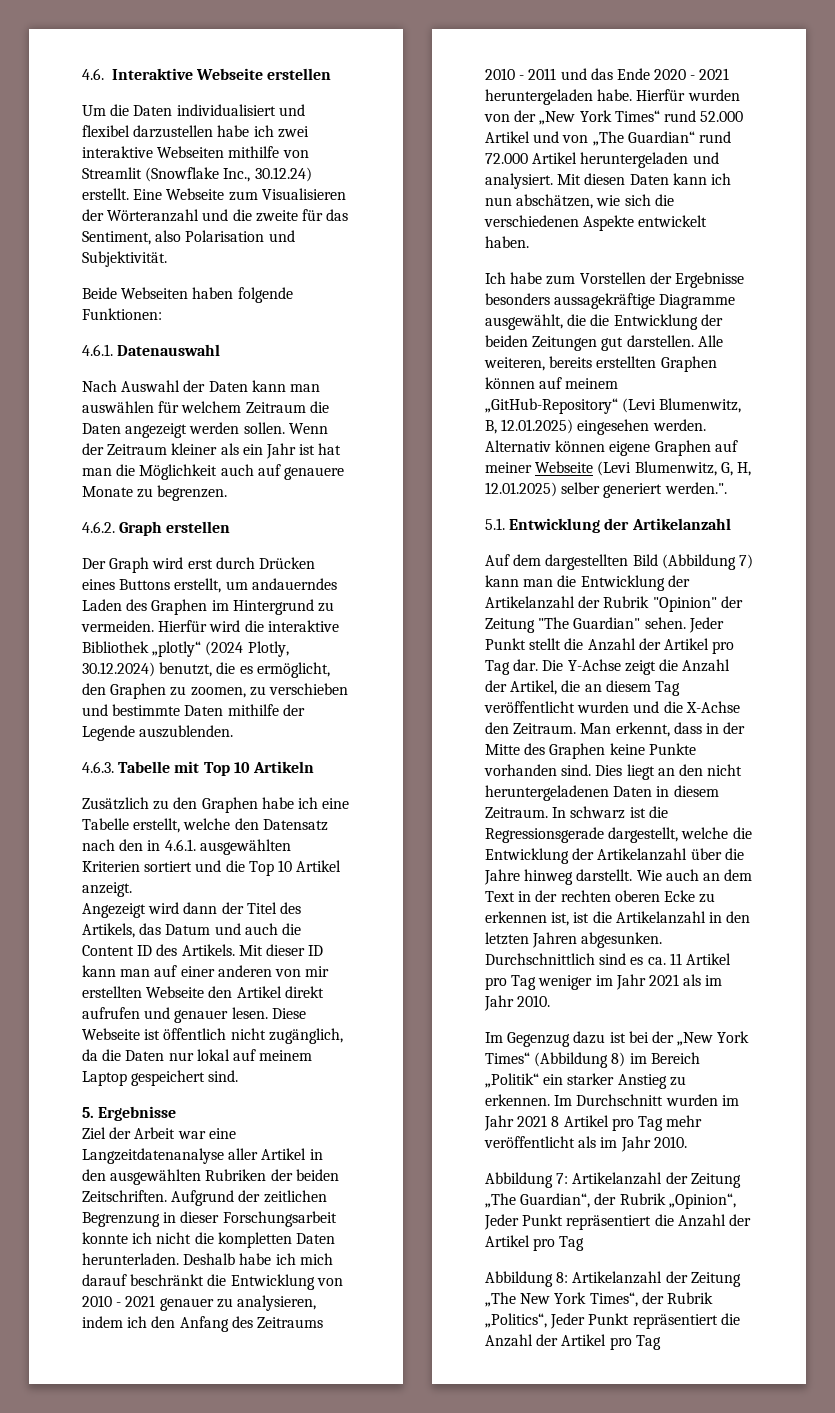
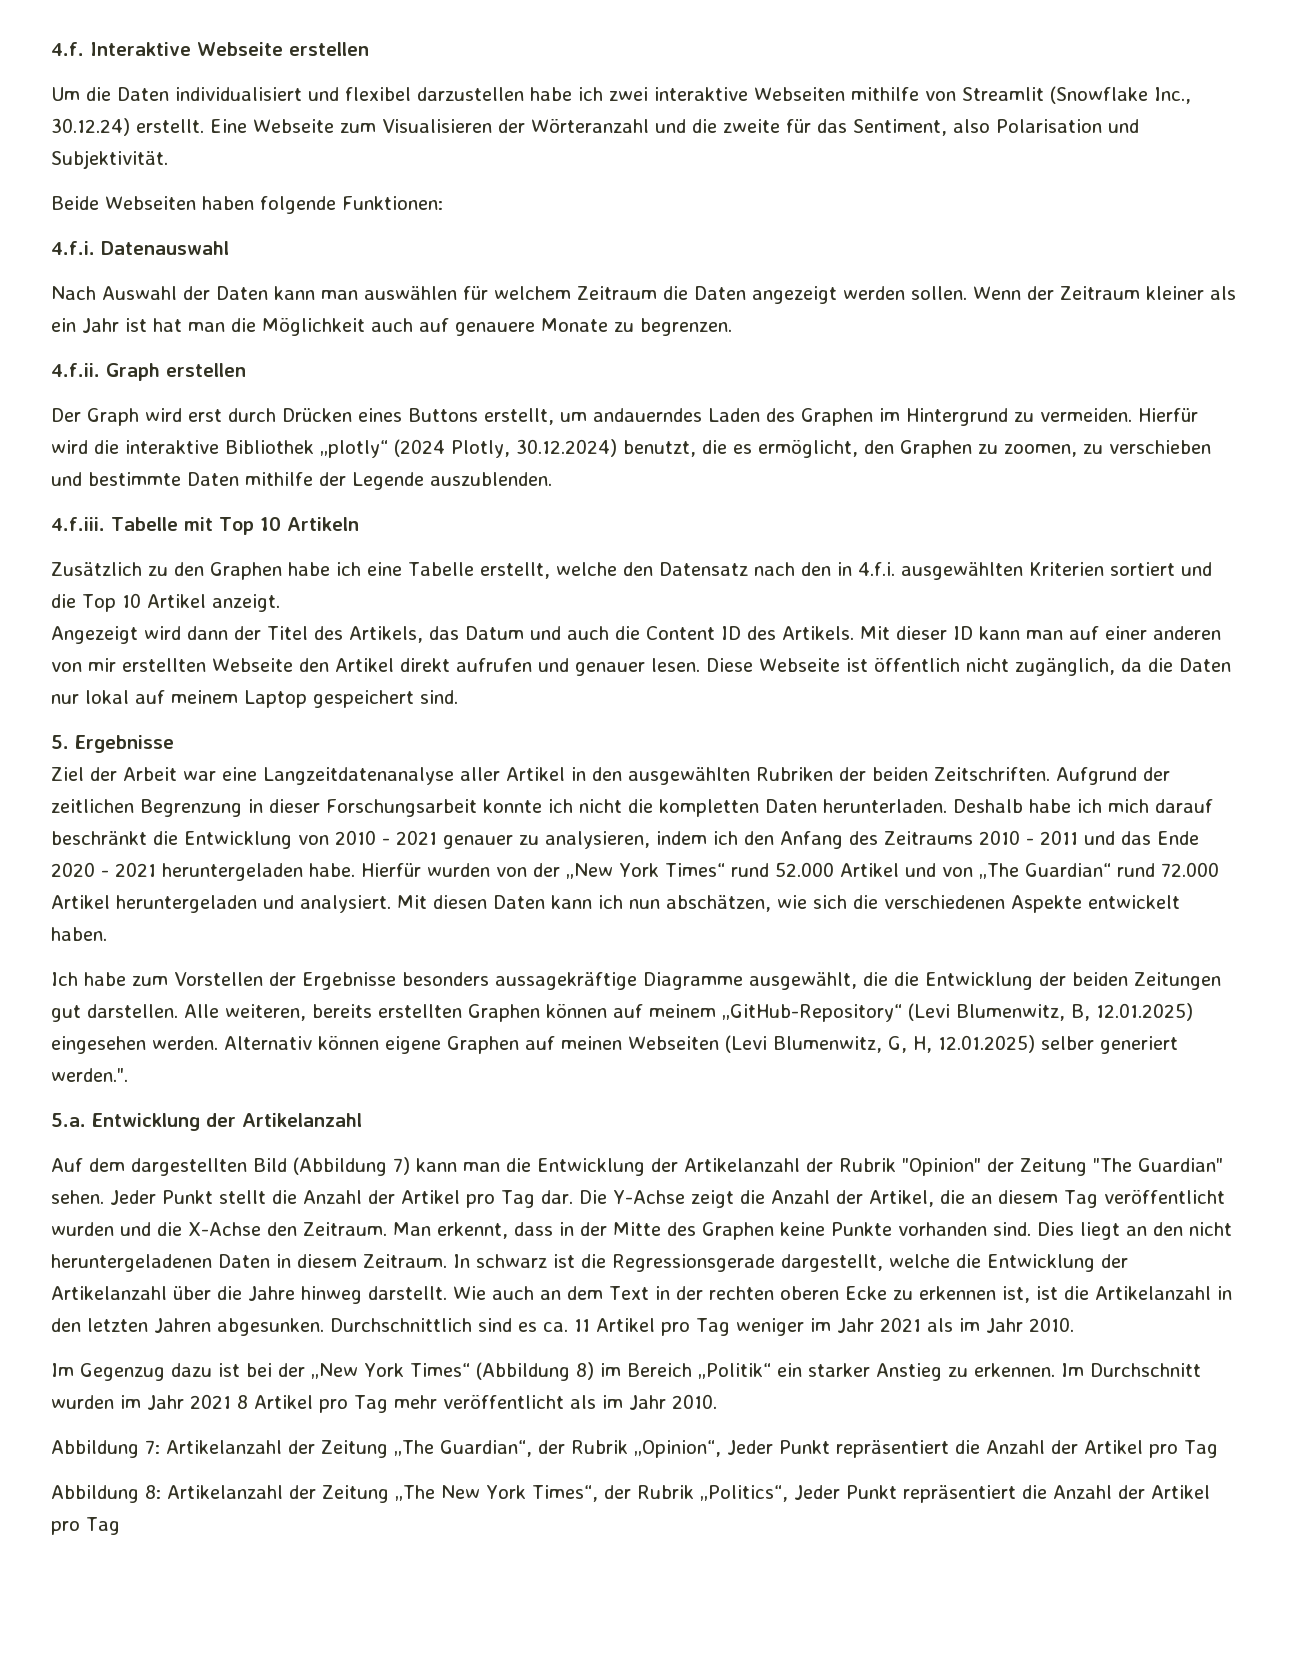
[82,68,104,80] 4.6. -> [51,42,84,56] 4.f.
[82,344,113,356] 4.6.1. -> [51,241,95,255] 4.f.i.
[82,521,115,533] 4.6.2. -> [51,363,100,377] 4.f.ii.
[82,761,114,773] 4.6.3. -> [51,517,105,531] 4.f.iii.
[164,839,196,851] 4.6.1. -> [857,562,895,576] 4.f.i.
[485,461,594,473] meiner Webseite -> [561,1036,719,1050] meinen Webseiten
[485,518,505,530] 5.1. -> [51,1113,86,1127] 5.a.

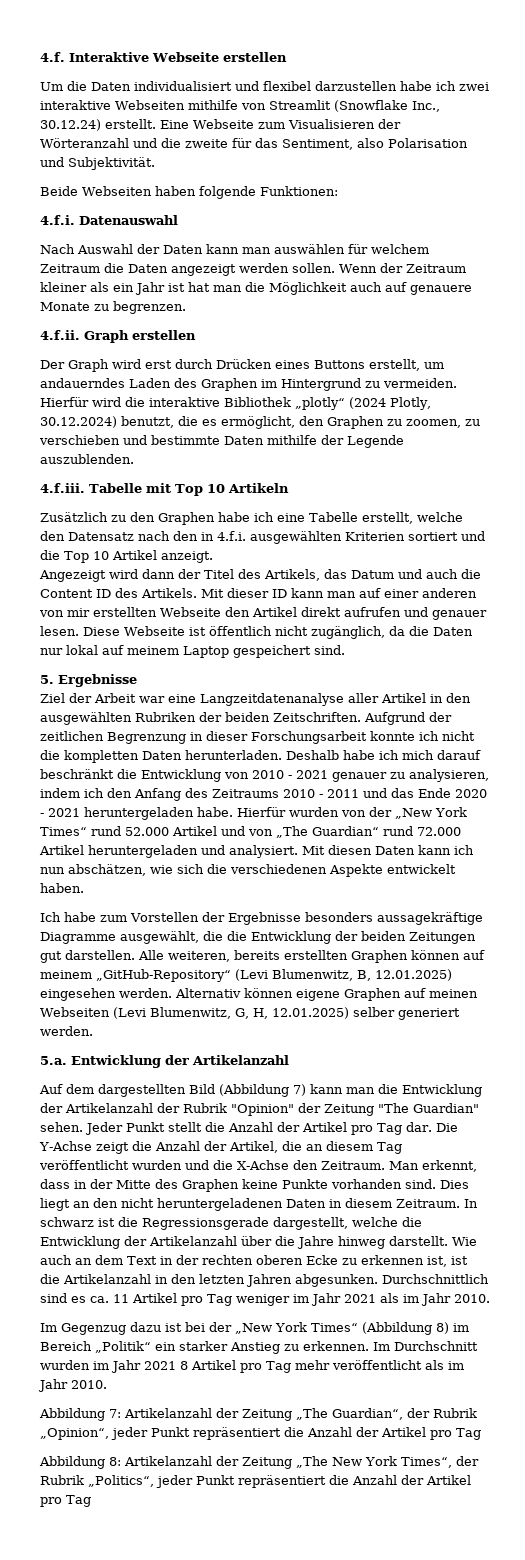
[51,1068,128,1082] werden.". -> [40,1026,93,1036] werden.
[726,1440,773,1455] Jeder -> [111,1427,148,1440] jeder
[793,1485,840,1500] Jeder -> [156,1475,193,1488] jeder

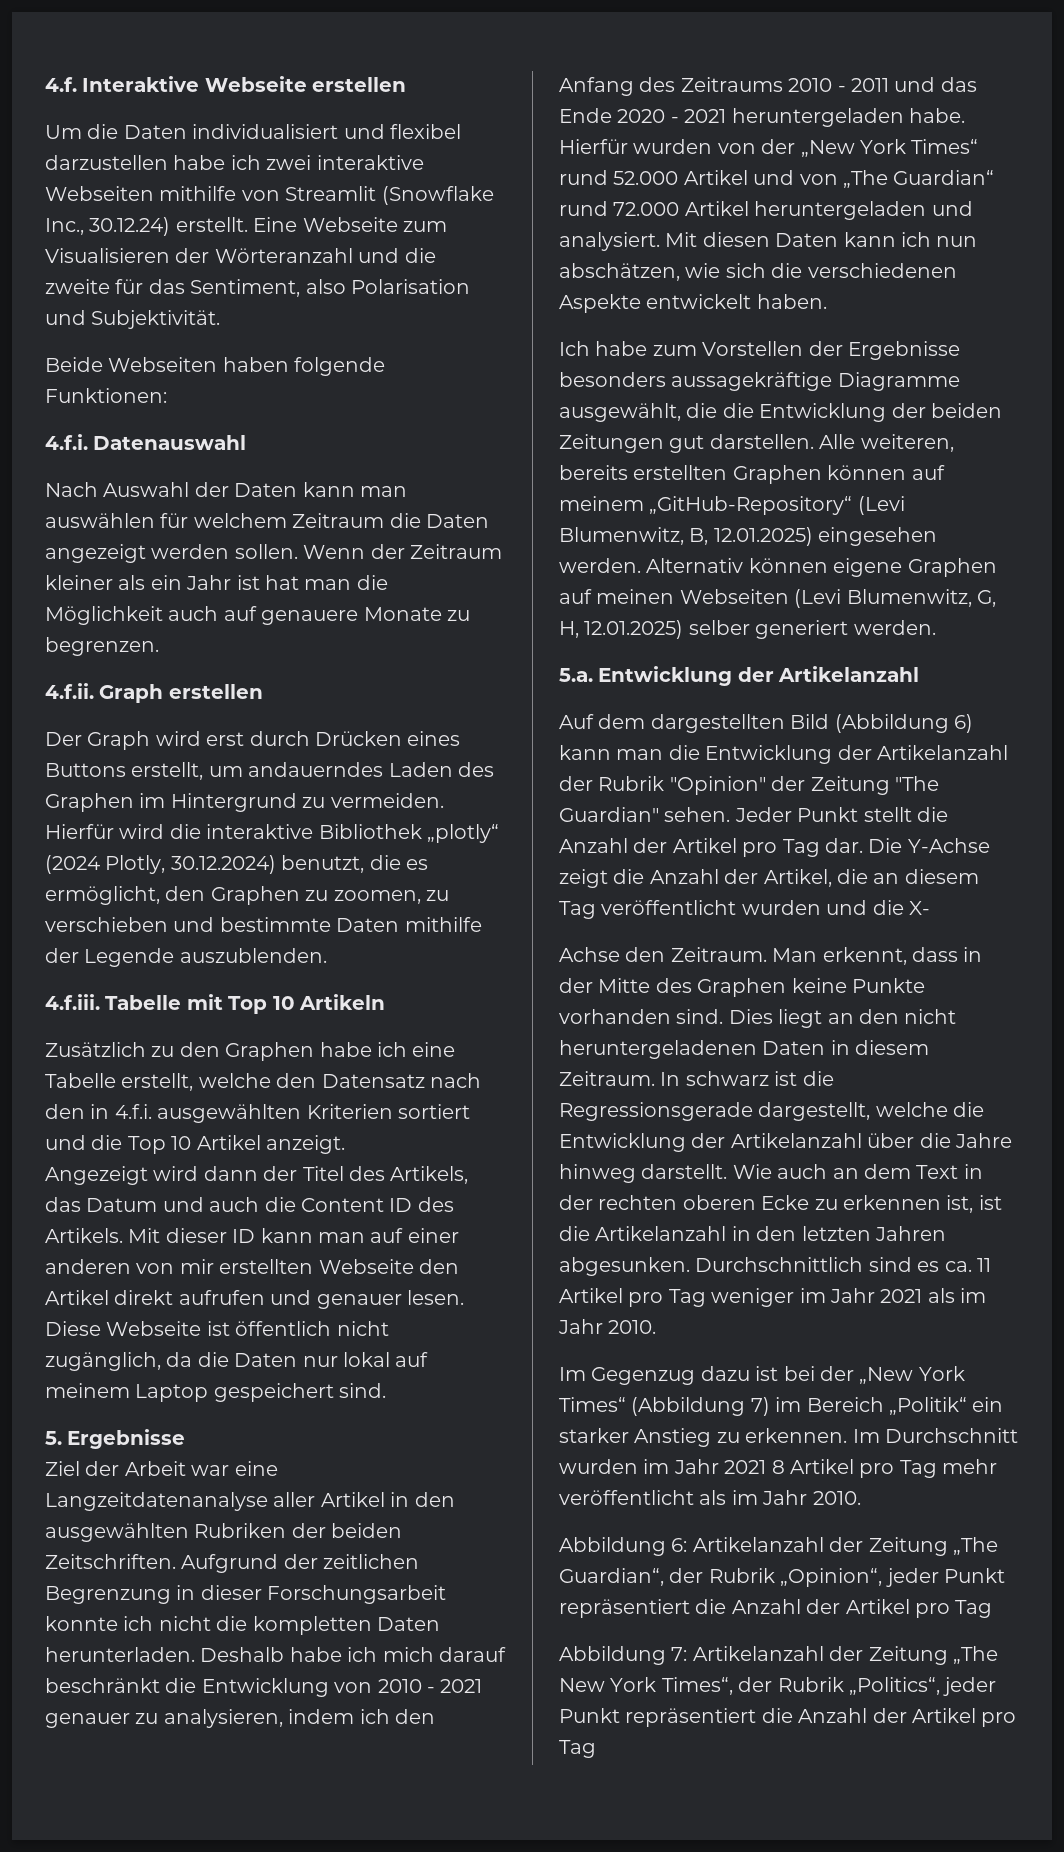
[293,1084,306,1096] 7) -> [954,714,973,733] 6)
[237,1160,289,1170] X-Achse -> [909,901,930,915] [559,947,620,962] X- // Achse
[435,1322,449,1334] 8) -> [750,1397,770,1416] 7)
[109,1409,121,1418] 7: -> [671,1538,688,1552] 6:
[109,1457,121,1466] 8: -> [671,1647,688,1661] 7:

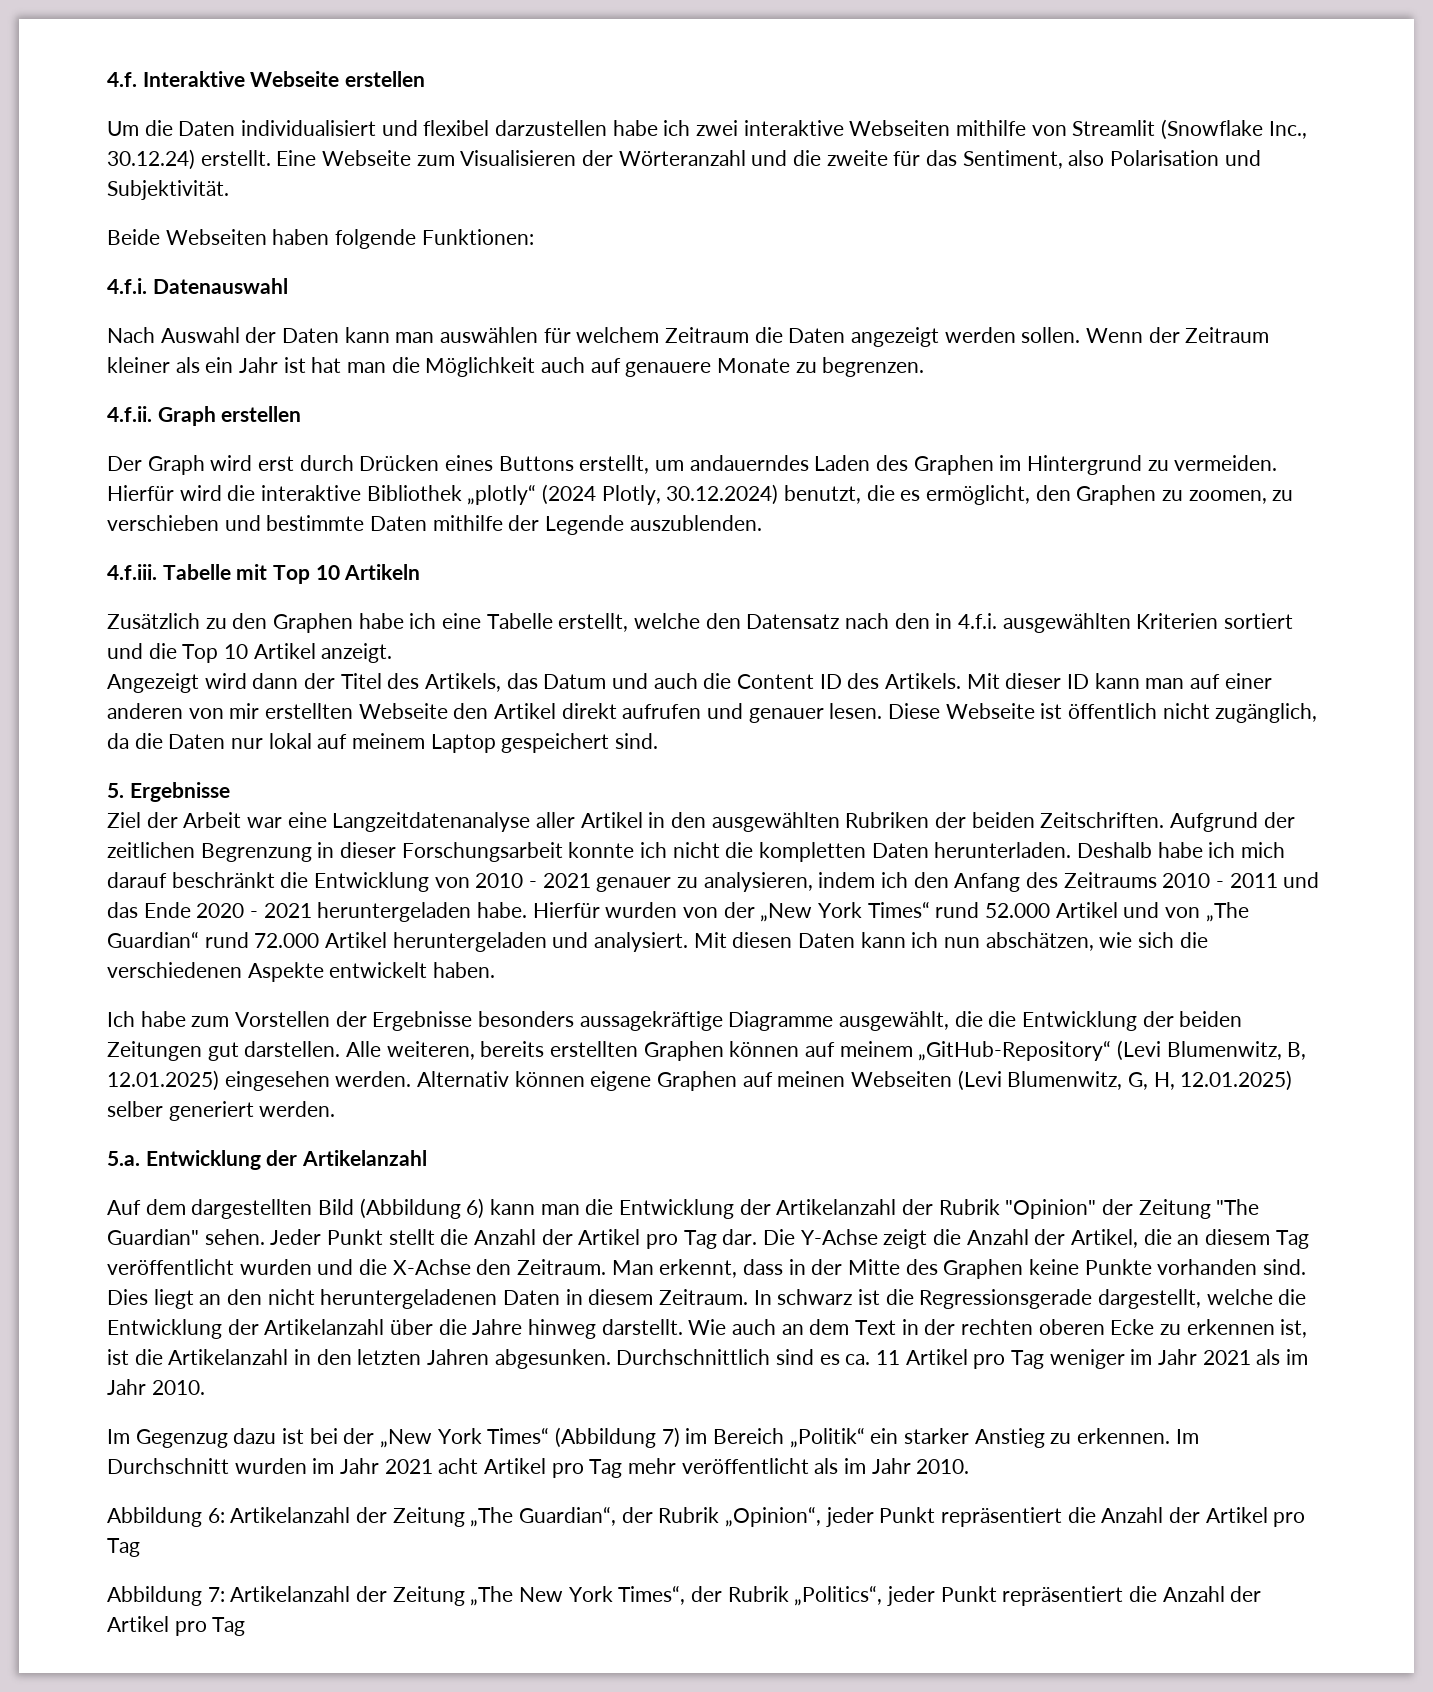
[909,901,930,915] [559,947,620,962] X- // Achse -> [392,1259,471,1275] X-Achse
[771,1460,785,1474] 8 -> [438,1458,479,1474] acht

